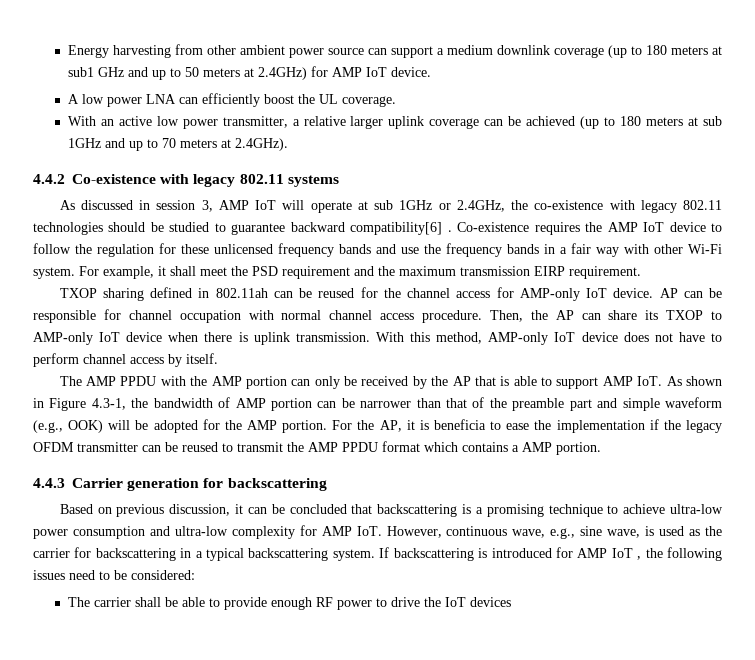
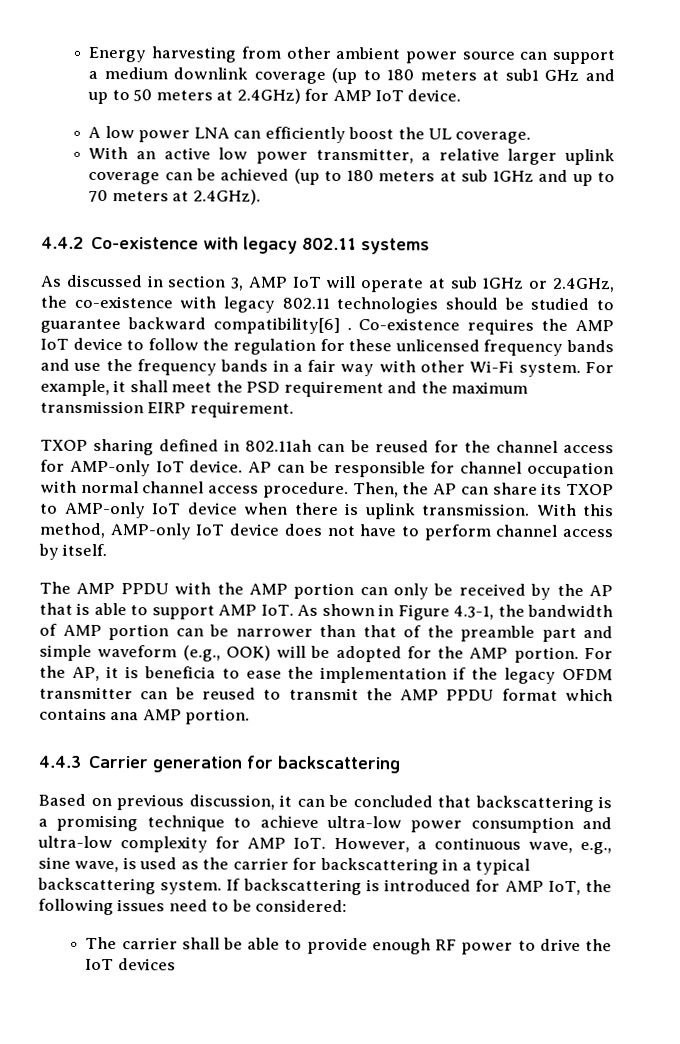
[156,200,196,210] session -> [167,275,227,288] section
[512,445,519,452] a -> [110,712,140,721] ana
(442, 532) none -> [416,841,427,850] a
[611,548,642,560] IoT , -> [547,880,581,896] IoT,

